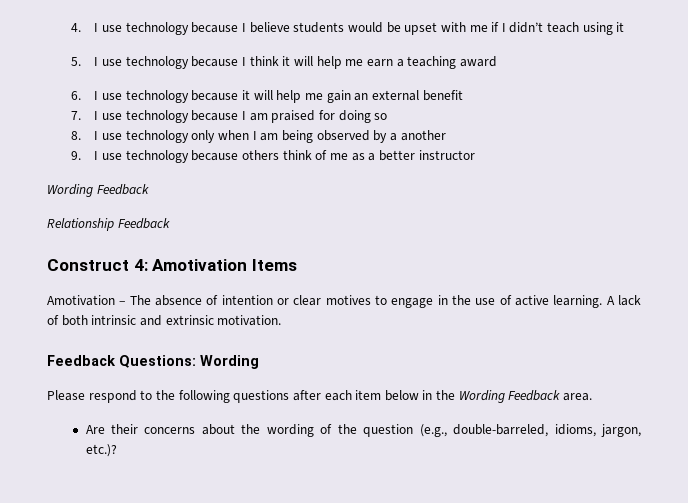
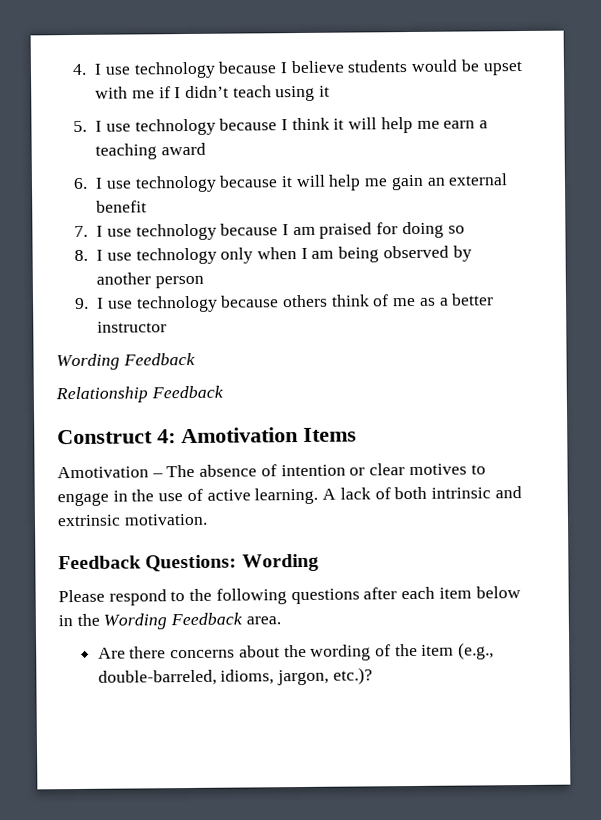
[389,133,397,141] a -> (472, 253) none
(446, 135) none -> [154,275,204,289] person
[111,424,139,434] their -> [129,646,167,659] there
[363,424,414,437] question -> [421,644,455,656] item

